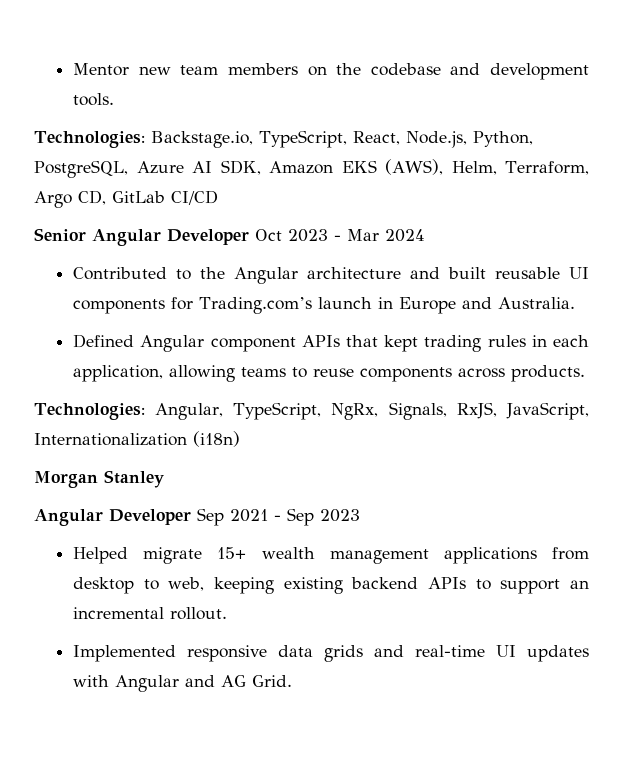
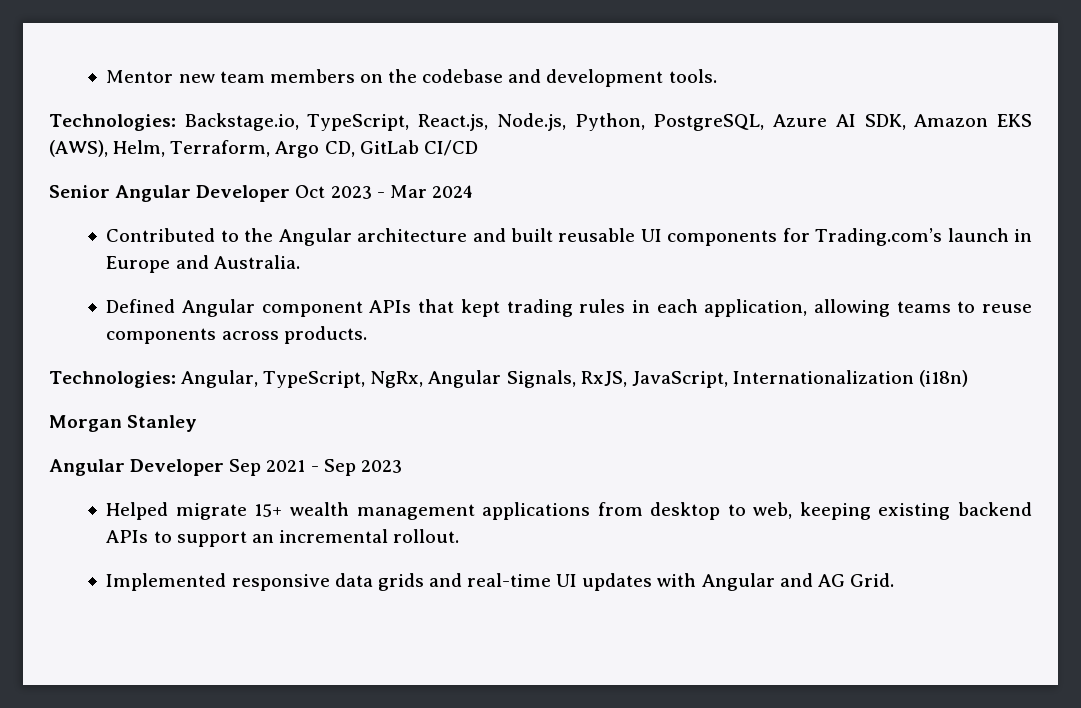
[352,131,400,145] React, -> [418,114,489,131] React.js,
(379, 411) none -> [428,370,502,388] Angular

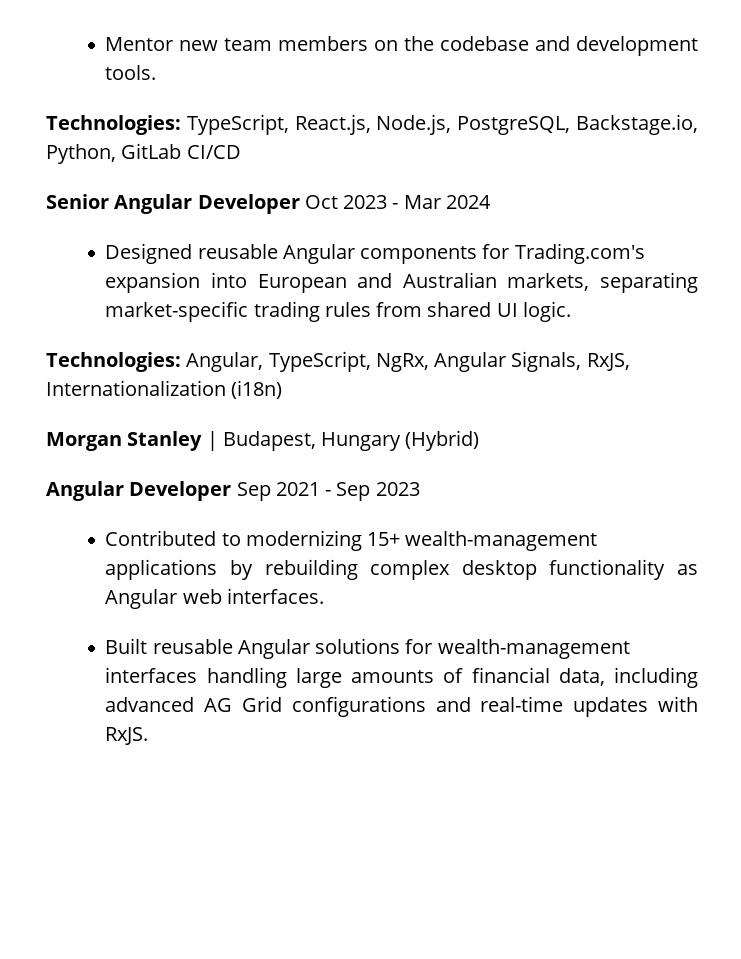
[184,113,299,131] Backstage.io, -> (181, 125) none
[574,113,1032,131] [49,140,355,158] Python, PostgreSQL, Azure AI SDK, Amazon EKS (AWS), Helm, Terraform, Argo CD, -> [457,114,698,135] [46,144,116,164] PostgreSQL, Backstage.io, Python,
[106,228,1032,246] [106,255,300,273] [106,299,1032,317] [106,326,367,344] Contributed to the Angular architecture and built reusable UI components for Trading.com’s launch in Europe and Australia. // Defined Angular component APIs that kept trading rules in each application, allowing teams to reuse components across products. -> [105,243,645,264] [105,272,698,293] [105,301,572,322] Designed reusable Angular components for Trading.com's expansion into European and Australian markets, separating market-specific trading rules from shared UI logic.
[631,371,728,388] JavaScript, -> (630, 362) none
(198, 423) none -> [206,430,480,451] | Budapest, Hungary (Hybrid)
[106,502,1033,520] [106,529,460,547] [106,573,424,591] Helped migrate 15+ wealth management applications from desktop to web, keeping existing backend APIs to support an incremental rollout. // Implemented responsive data grids -> [105,530,598,551] [105,559,698,580] [105,588,324,609] [105,638,630,659] [105,667,698,688] [105,696,426,717] Contributed to modernizing 15+ wealth-management applications by rebuilding complex desktop functionality as Angular web interfaces. // Built reusable Angular solutions for wealth-management interfaces handling large amounts of financial data, including advanced AG Grid configurations
[556,574,578,587] UI -> (564, 704) none
[701,573,894,591] Angular and AG Grid. -> [105,727,149,745] RxJS.

